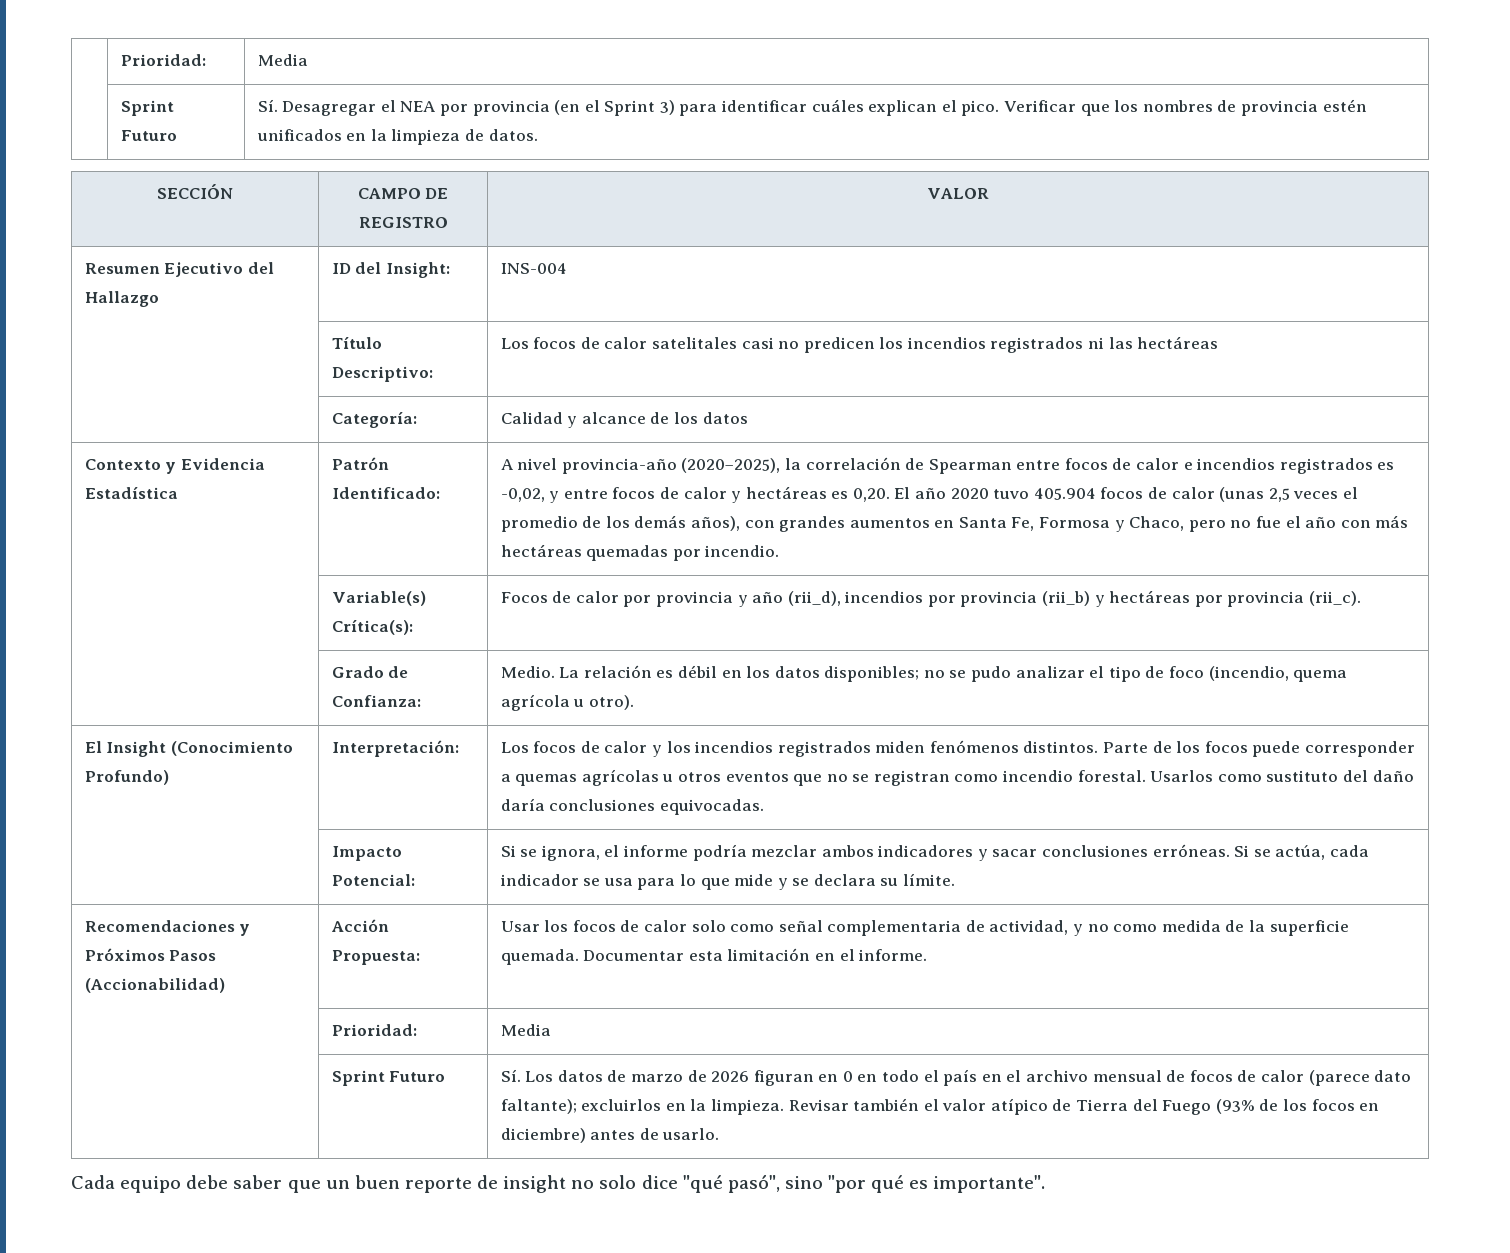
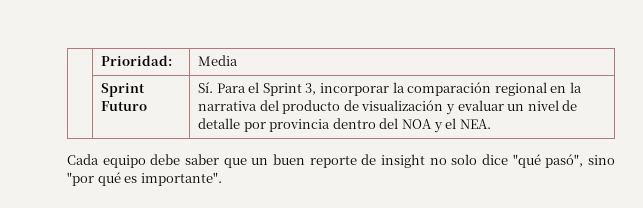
[120,54,206,66] [257,54,308,66] [120,100,174,116] [120,130,177,141] [257,99,1367,116] [256,129,538,145] [157,184,233,199] [357,188,449,199] [358,217,448,228] [927,188,990,199] [84,262,274,277] [84,291,159,307] [331,262,450,278] [500,263,567,274] [331,337,382,349] [331,366,433,382] [500,336,1219,353] [331,412,417,428] [500,412,748,428] [84,458,265,474] [84,487,178,499] [331,457,389,470] [331,487,440,499] [500,457,1395,474] [500,486,1358,503] [500,515,1409,532] [500,544,780,561] [331,591,426,606] [331,620,413,635] [500,590,1361,607] [331,666,409,678] [331,695,421,707] [500,665,1348,682] [500,694,634,711] [84,741,293,757] [84,770,169,785] [331,740,459,757] [500,740,1415,757] [500,769,1414,786] [500,798,764,815] [331,846,402,861] [331,874,415,886] [500,844,1369,861] [499,873,956,890] [84,920,251,936] [84,948,217,961] [84,978,225,993] [330,919,389,932] [331,950,420,965] [500,920,1349,936] [500,948,928,965] [331,1024,417,1036] [500,1024,551,1036] [331,1070,446,1086] [500,1069,1412,1086] [500,1098,1380,1115] [500,1128,720,1143] | Prioridad: | Media // | Sprint Futuro | Sí. Desagregar el NEA por provincia (en el Sprint 3) para identificar cuáles explican el pico. Verificar que los nombres de provincia estén unificados en la limpieza de datos. // SECCIÓN | CAMPO DE REGISTRO | VALOR // Resumen Ejecutivo del Hallazgo | ID del Insight: | INS-004 // | Título Descriptivo: | Los focos de calor satelitales casi no predicen los incendios registrados ni las hectáreas // | Categoría: | Calidad y alcance de los datos // Contexto y Evidencia Estadística | Patrón Identificado: | A nivel provincia-año (2020–2025), la correlación de Spearman entre focos de calor e incendios registrados es -0,02, y entre focos de calor y hectáreas es 0,20. El año 2020 tuvo 405.904 focos de calor (unas 2,5 veces el promedio de los demás años), con grandes aumentos en Santa Fe, Formosa y Chaco, pero no fue el año con más hectáreas quemadas por incendio. // | Variable(s) Crítica(s): | Focos de calor por provincia y año (rii_d), incendios por provincia (rii_b) y hectáreas por provincia (rii_c). // | Grado de Confianza: | Medio. La relación es débil en los datos disponibles; no se pudo analizar el tipo de foco (incendio, quema agrícola u otro). // El Insight (Conocimiento Profundo) | Interpretación: | Los focos de calor y los incendios registrados miden fenómenos distintos. Parte de los focos puede corresponder a quemas agrícolas u otros eventos que no se registran como incendio forestal. Usarlos como sustituto del daño daría conclusiones equivocadas. // | Impacto Potencial: | Si se ignora, el informe podría mezclar ambos indicadores y sacar conclusiones erróneas. Si se actúa, cada indicador se usa para lo que mide y se declara su límite. // Recomendaciones y Próximos Pasos (Accionabilidad) | Acción Propuesta: | Usar los focos de calor solo como señal complementaria de actividad, y no como medida de la superficie quemada. Documentar esta limitación en el informe. // | Prioridad: | Media // | Sprint Futuro | Sí. Los datos de marzo de 2026 figuran en 0 en todo el país en el archivo mensual de focos de calor (parece dato faltante); excluirlos en la limpieza. Revisar también el valor atípico de Tierra del Fuego (93% de los focos en diciembre) antes de usarlo. -> [101,55,173,66] [198,55,239,66] [101,83,146,97] [101,101,148,111] [198,82,582,96] [198,100,578,115] [198,118,491,133] | Prioridad: | Media // | Sprint Futuro | Sí. Para el Sprint 3, incorporar la comparación regional en la narrativa del producto de visualización y evaluar un nivel de detalle por provincia dentro del NOA y el NEA.

